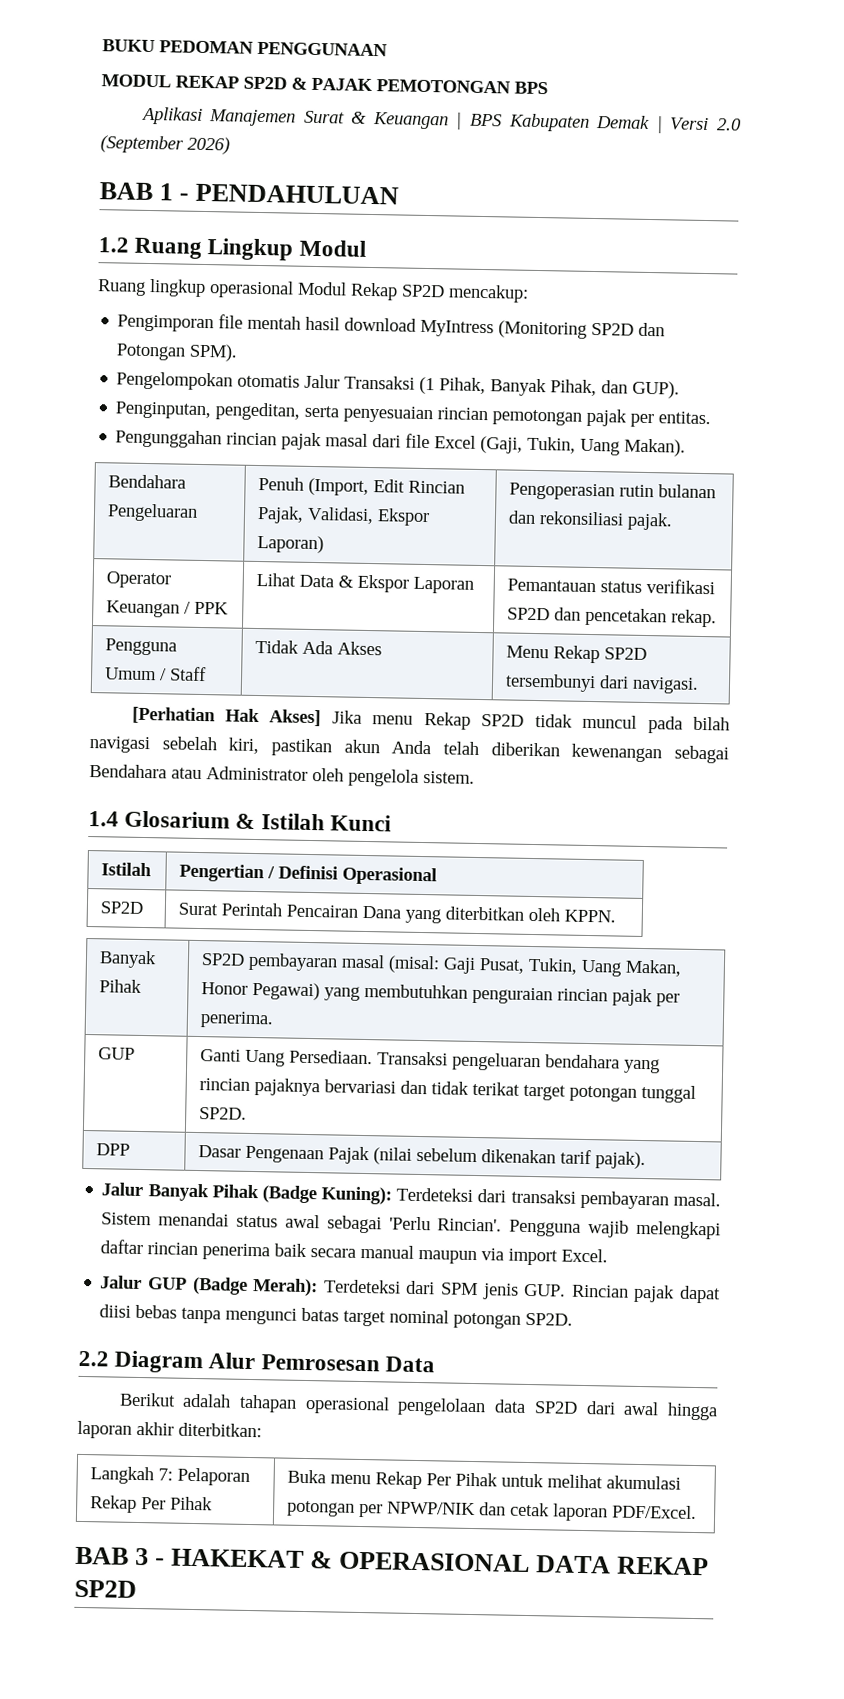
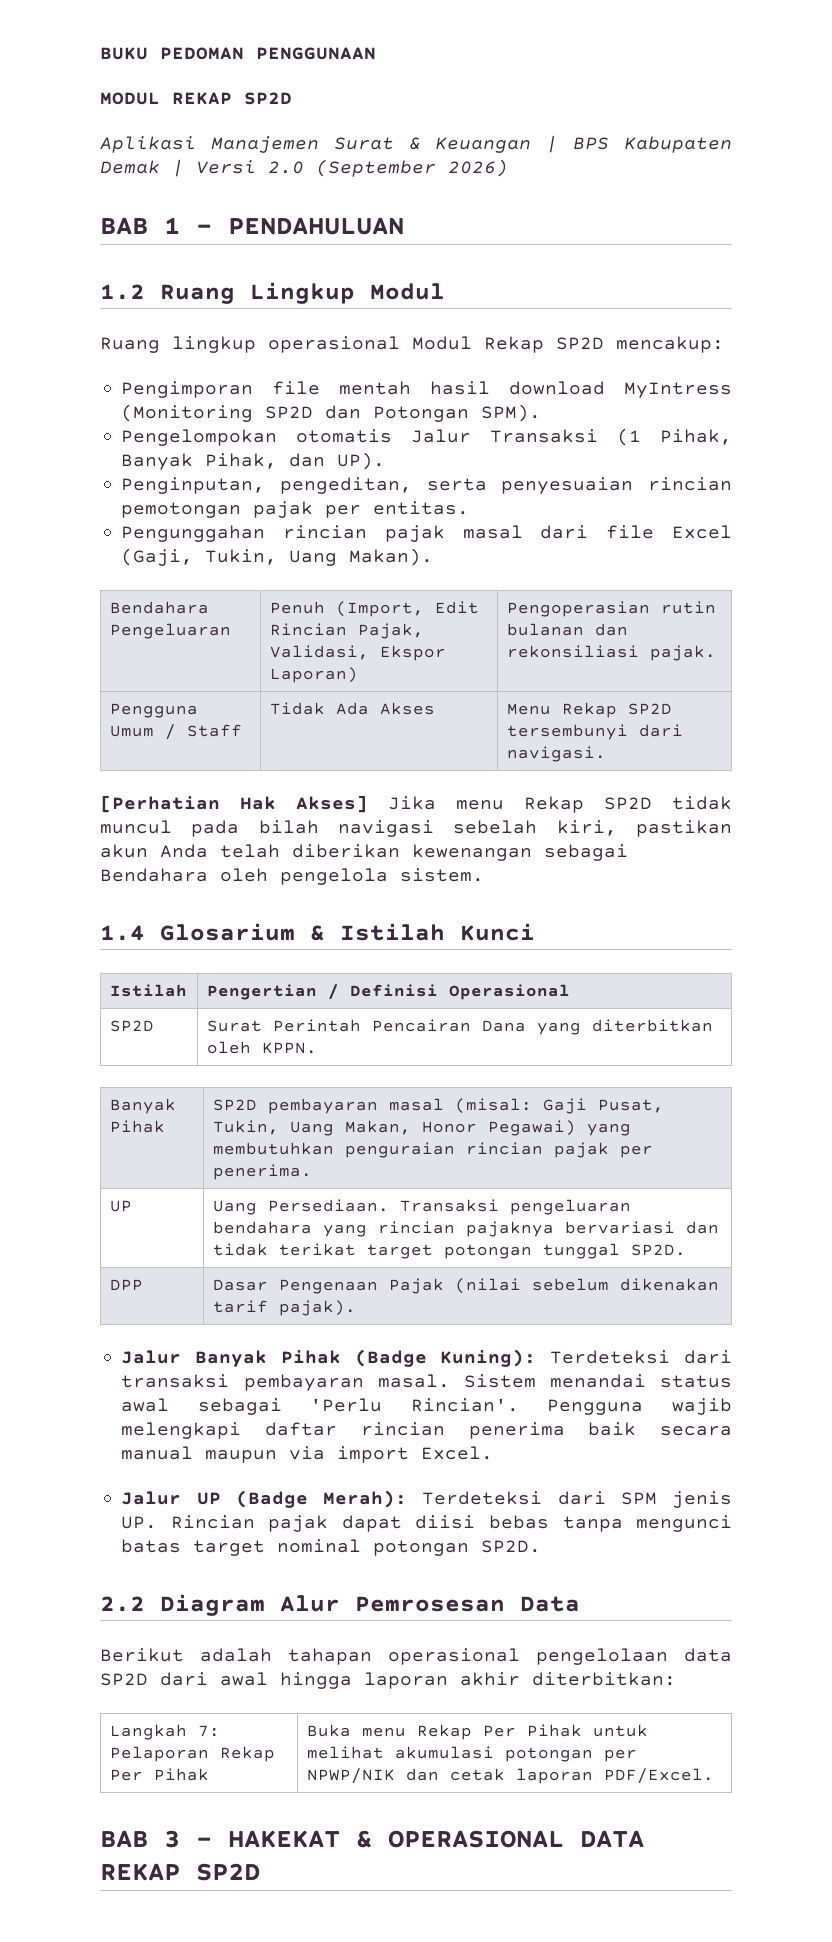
[291,77,548,95] & PAJAK PEMOTONGAN BPS -> (292, 98) none
[632,380,681,399] GUP). -> [337,452,386,470] UP).
[106,571,172,589] [106,600,230,618] [256,572,475,594] [507,578,716,595] [507,607,718,628] // Operator Keuangan / PPK | Lihat Data & Ekspor Laporan | Pemantauan status verifikasi SP2D dan pencetakan rekap. -> (716, 653) none
[171,766,308,781] atau Administrator -> (208, 875) none
[98,1047,136,1060] [200,1049,242,1062] GUP | Ganti -> [109,1200,132,1212] UP |
[147,1277,187,1290] GUP -> [196,1492,221,1505] UP
[523,1283,567,1297] GUP. -> [121,1516,158,1529] UP.

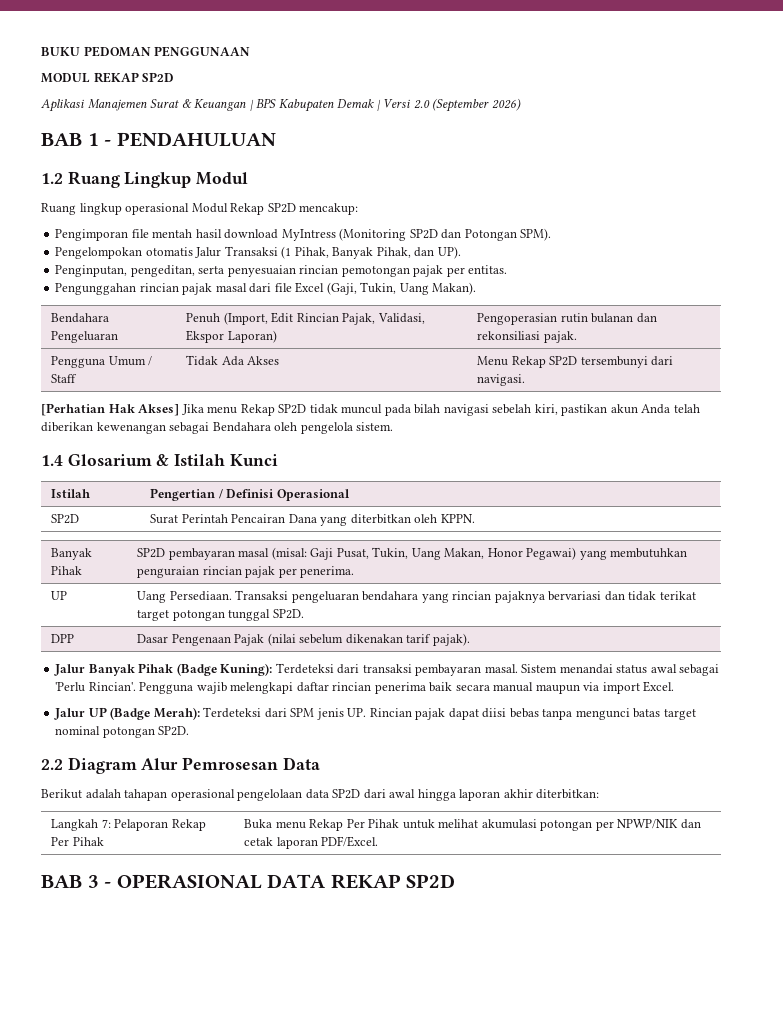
[228,1830,372,1848] HAKEKAT & -> (112, 885) none

